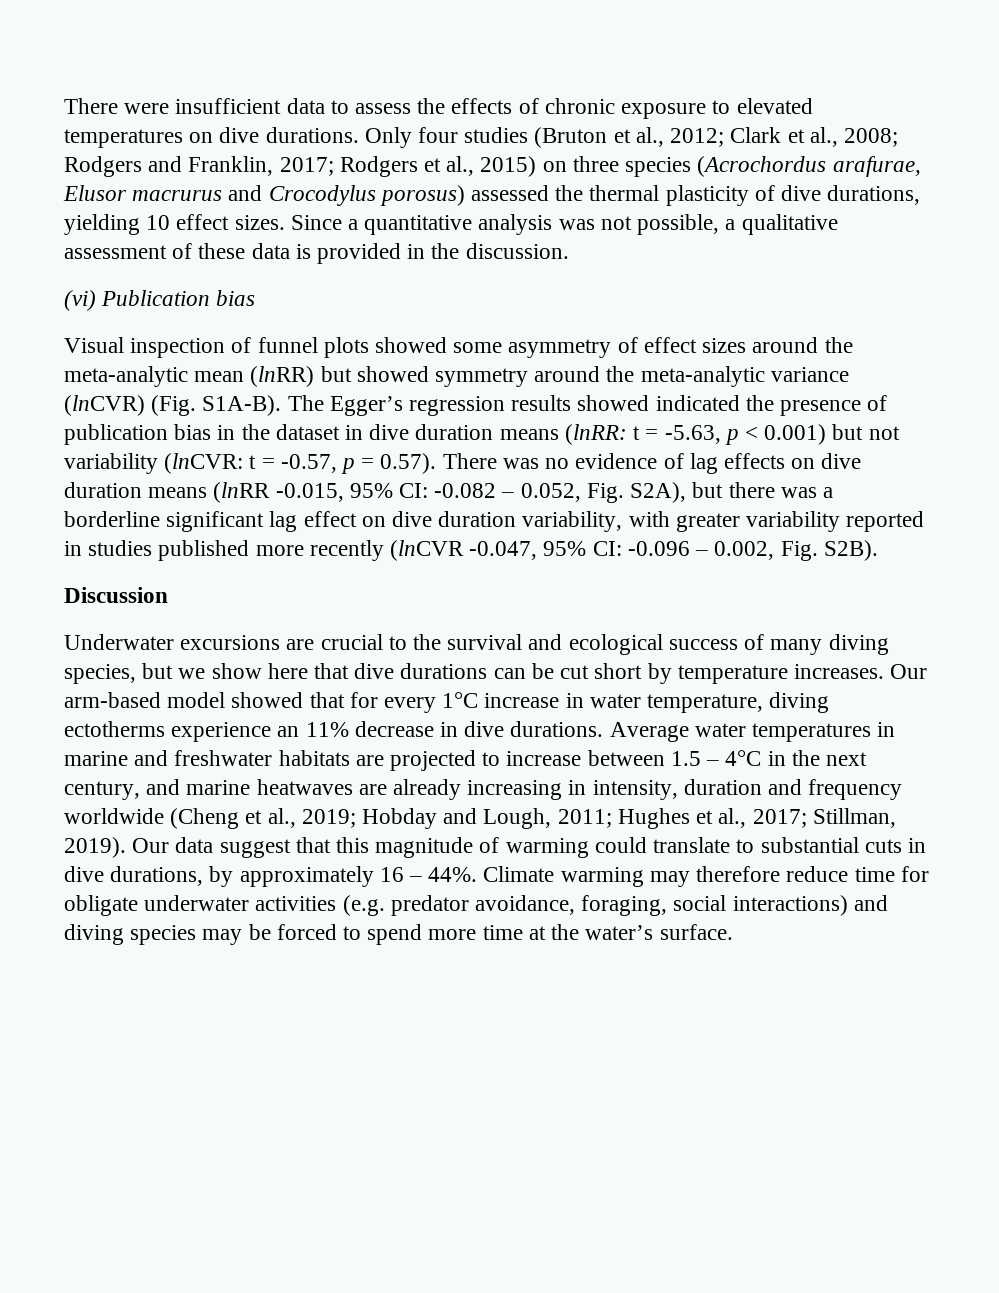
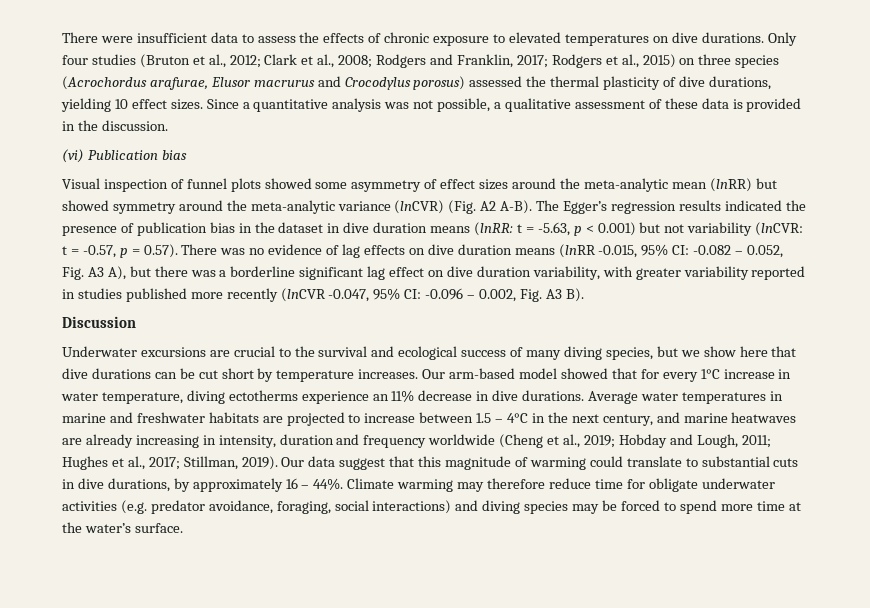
[202,395,282,416] S1A-B). -> [480,200,533,214] A2 A-B).
[577,395,650,411] showed -> (721, 205) none
[630,482,687,503] S2A), -> [87,266,126,280] A3 A),
[823,540,878,561] S2B). -> [545,288,584,302] A3 B).

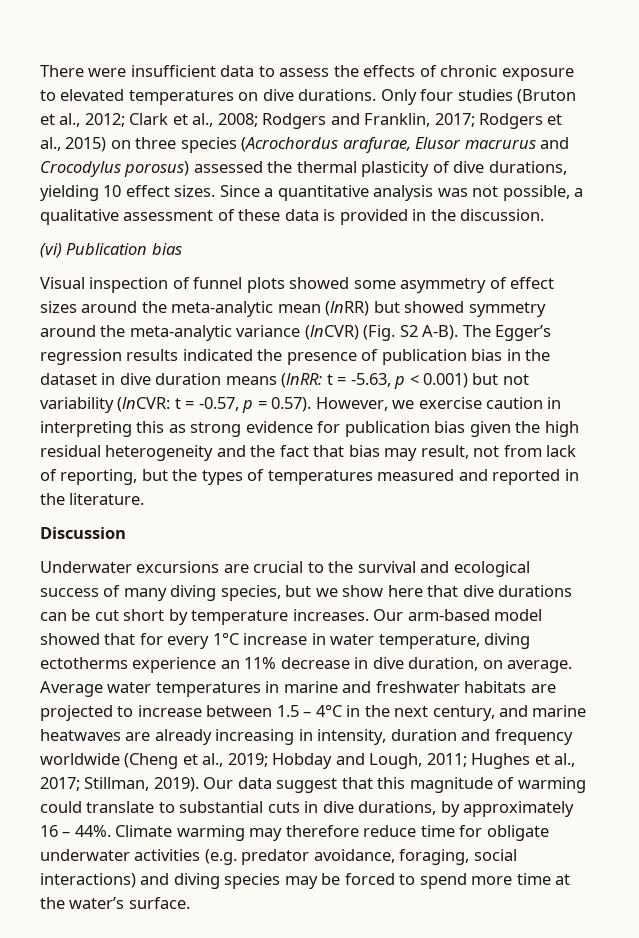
[480,201,497,211] A2 -> [399,325,418,337] S2
[181,244,784,258] [62,266,806,280] [62,288,584,302] There was no evidence of lag effects on dive duration means (lnRR -0.015, 95% CI: -0.082 – 0.052, Fig. A3 A), but there was a borderline significant lag effect on dive duration variability, with greater variability reported in studies published more recently (lnCVR -0.047, 95% CI: -0.096 – 0.002, Fig. A3 B). -> [315,397,562,411] [40,421,579,437] [40,445,577,461] [40,469,579,485] [40,493,145,505] However, we exercise caution in interpreting this as strong evidence for publication bias given the high residual heterogeneity and the fact that bias may result, not from lack of reporting, but the types of temperatures measured and reported in the literature.
[522,390,585,401] durations. -> [408,657,573,673] duration, on average.

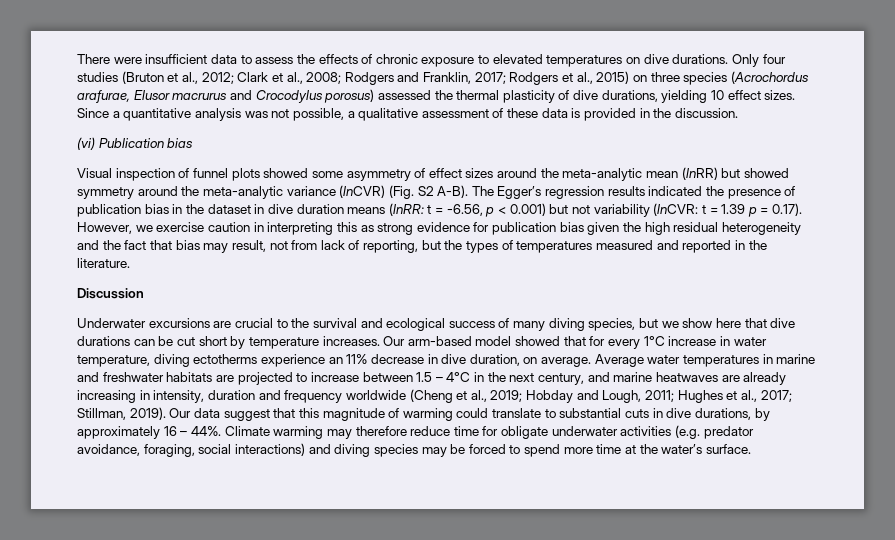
[350,373,391,387] -5.63, -> [446,204,483,216] -6.56,
[198,397,239,411] -0.57, -> [721,204,746,214] 1.39
[271,397,312,412] 0.57). -> [772,203,803,216] 0.17).

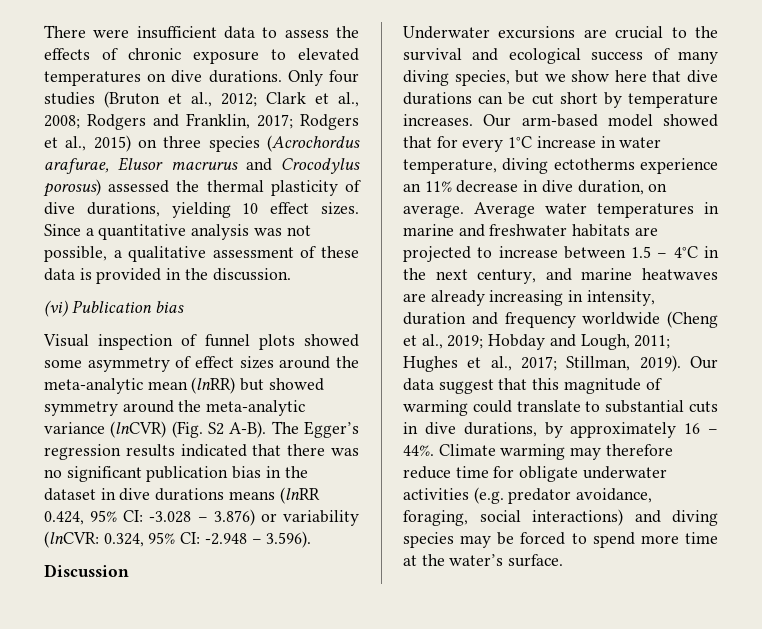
[706,186,796,199] the presence of -> [252,444,360,456] [44,466,142,482] that there was no significant
[296,203,803,217] [77,222,801,235] [77,240,767,253] [77,258,130,268] duration means (lnRR: t = -6.56, p < 0.001) but not variability (lnCVR: t = 1.39 p = 0.17). However, we exercise caution in interpreting this as strong evidence for publication bias given the high residual heterogeneity and the fact that bias may result, not from lack of reporting, but the types of temperatures measured and reported in the literature. -> [155,487,320,504] [44,509,359,526] [44,531,312,548] durations means (lnRR 0.424, 95% CI: -3.028 – 3.876) or variability (lnCVR: 0.324, 95% CI: -2.948 – 3.596).

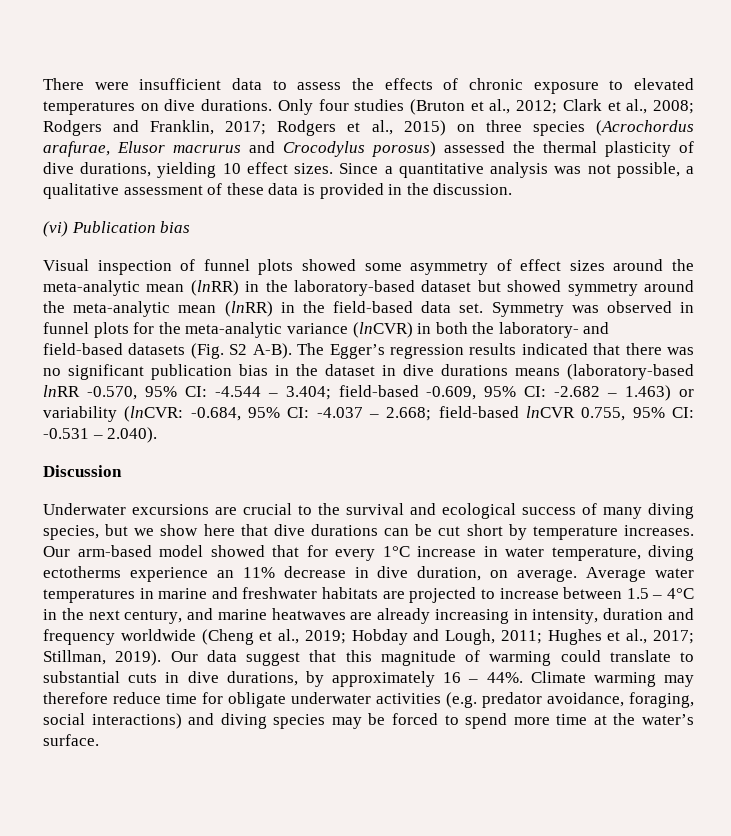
(236, 385) none -> [245,280,472,296] in the laboratory-based dataset
[44,421,167,438] variance (lnCVR) -> [178,301,694,317] [43,322,610,338] [43,343,186,355] mean (lnRR) in the field-based data set. Symmetry was observed in funnel plots for the meta-analytic variance (lnCVR) in both the laboratory- and field-based datasets
[279,487,320,504] [44,509,255,526] (lnRR 0.424, 95% CI: -3.028 – 3.876) -> [567,364,694,380] [43,385,672,401] (laboratory-based lnRR -0.570, 95% CI: -4.544 – 3.404; field-based -0.609, 95% CI: -2.682 – 1.463)
[103,531,312,548] 0.324, 95% CI: -2.948 – 3.596). -> [190,406,695,421] [43,427,158,443] -0.684, 95% CI: -4.037 – 2.668; field-based lnCVR 0.755, 95% CI: -0.531 – 2.040).

